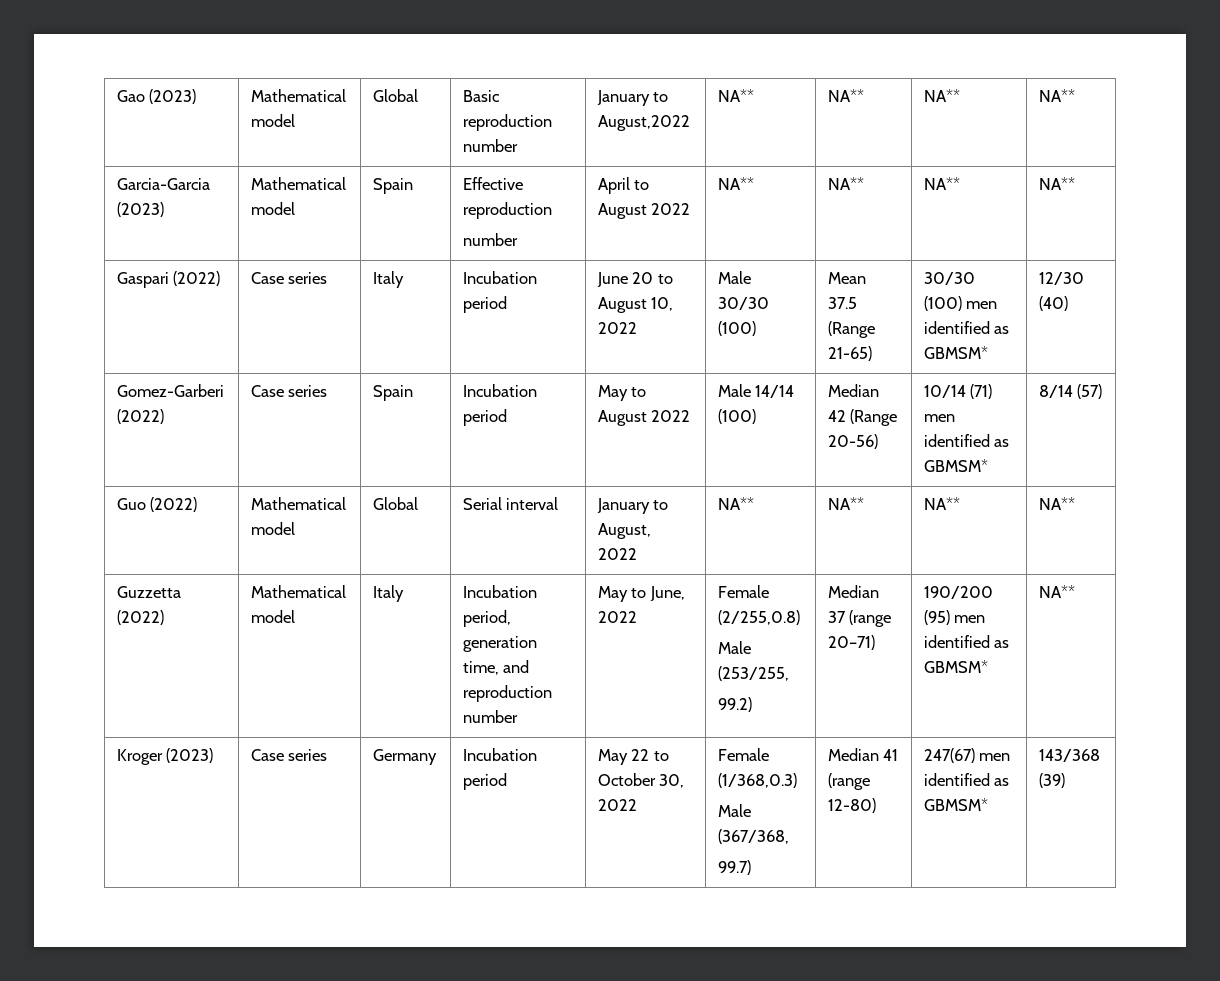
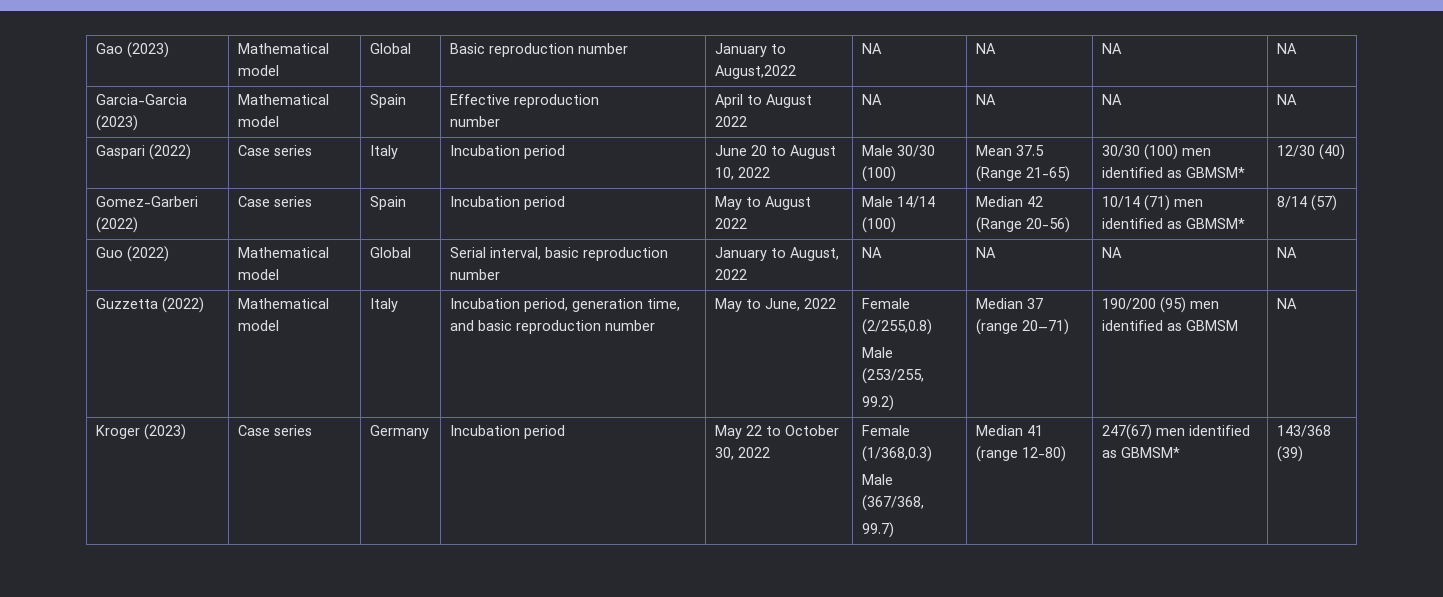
[717,89,754,102] [827,89,864,102] [923,89,960,102] [1038,89,1075,102] NA** | NA** | NA** | NA** -> [862,43,883,54] [976,43,997,54] [1102,43,1123,54] [1277,43,1298,54] NA | NA | NA | NA
[717,177,754,190] [827,177,864,190] [923,177,960,190] [1038,177,1075,190] NA** | NA** | NA** | NA** -> [862,94,883,105] [976,94,997,105] [1102,94,1123,105] [1277,94,1298,105] NA | NA | NA | NA
[506,497,559,510] interval -> [490,247,669,261] [450,269,501,280] interval, basic reproduction number
[717,497,754,510] [827,497,864,510] [923,497,960,510] [1038,497,1075,510] NA** | NA** | NA** | NA** -> [862,247,883,258] [976,247,997,258] [1102,247,1123,258] [1277,247,1298,258] NA | NA | NA | NA
(530, 666) none -> [478,320,513,331] basic
[923,660,988,673] [1038,585,1075,598] GBMSM* | NA** -> [1186,320,1239,331] [1277,298,1298,309] GBMSM | NA

